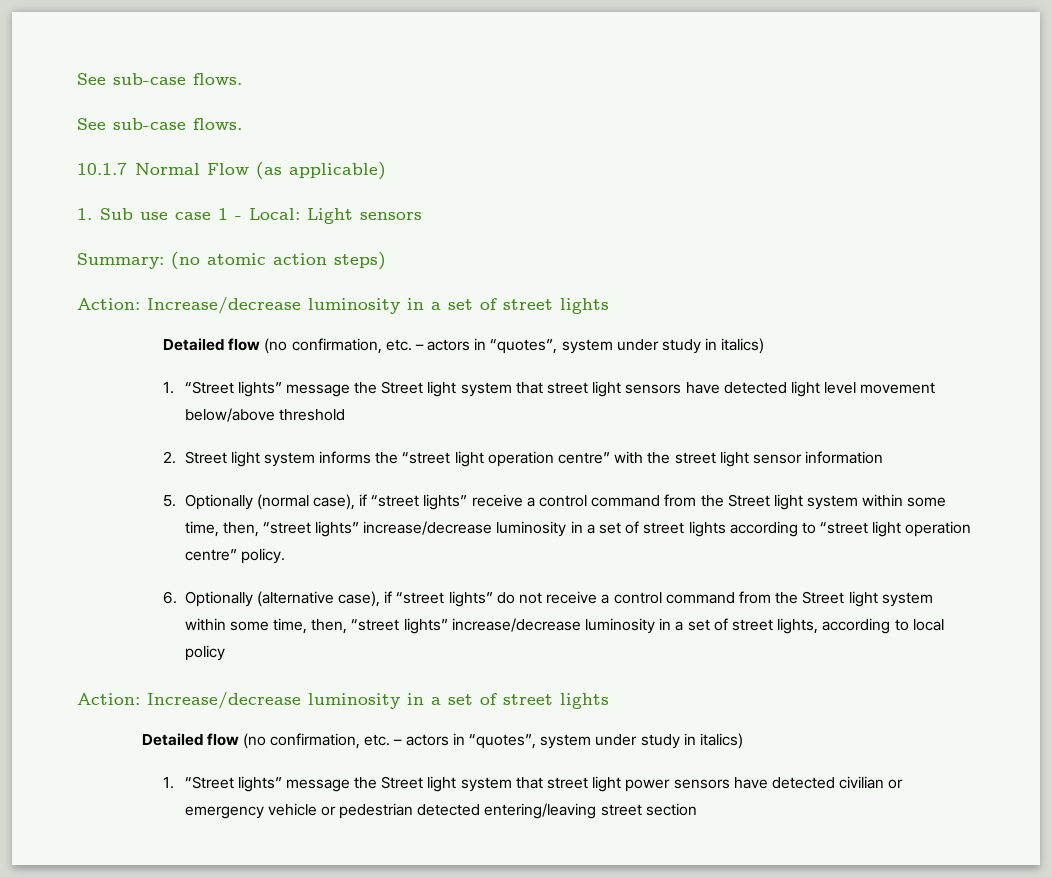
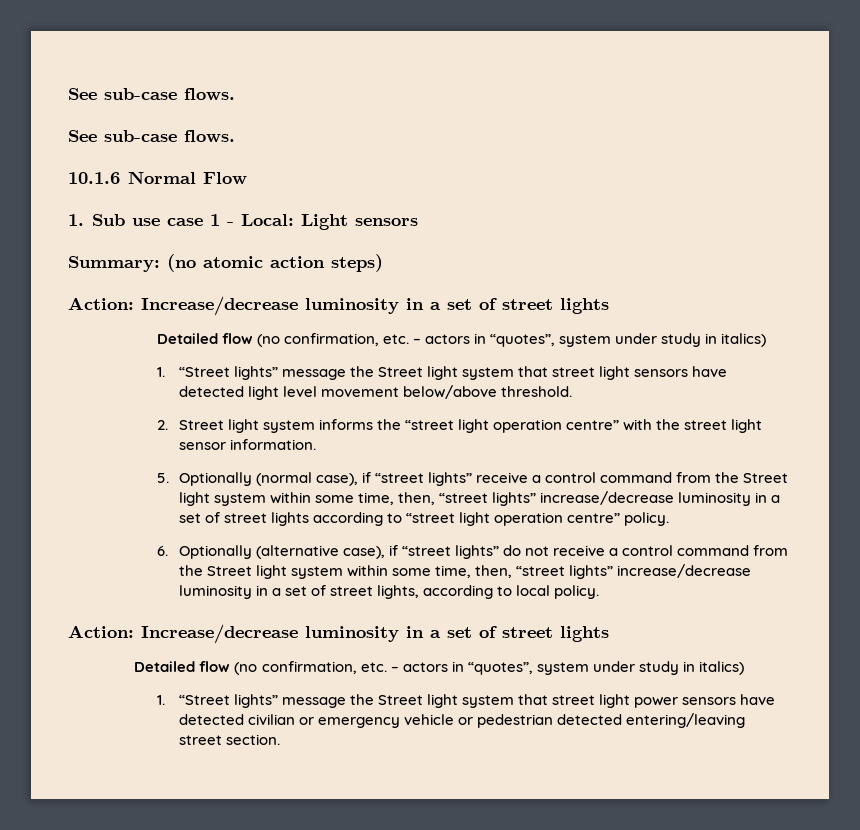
[77,163,127,175] 10.1.7 -> [68,172,120,184] 10.1.6
[255,162,386,180] (as applicable) -> (247, 178) none
[278,409,345,421] threshold -> [500,386,572,397] threshold.
[805,451,884,464] information -> [229,439,316,450] information.
[184,645,225,661] policy -> [554,585,600,599] policy.
[645,803,697,816] section -> [225,734,280,745] section.

